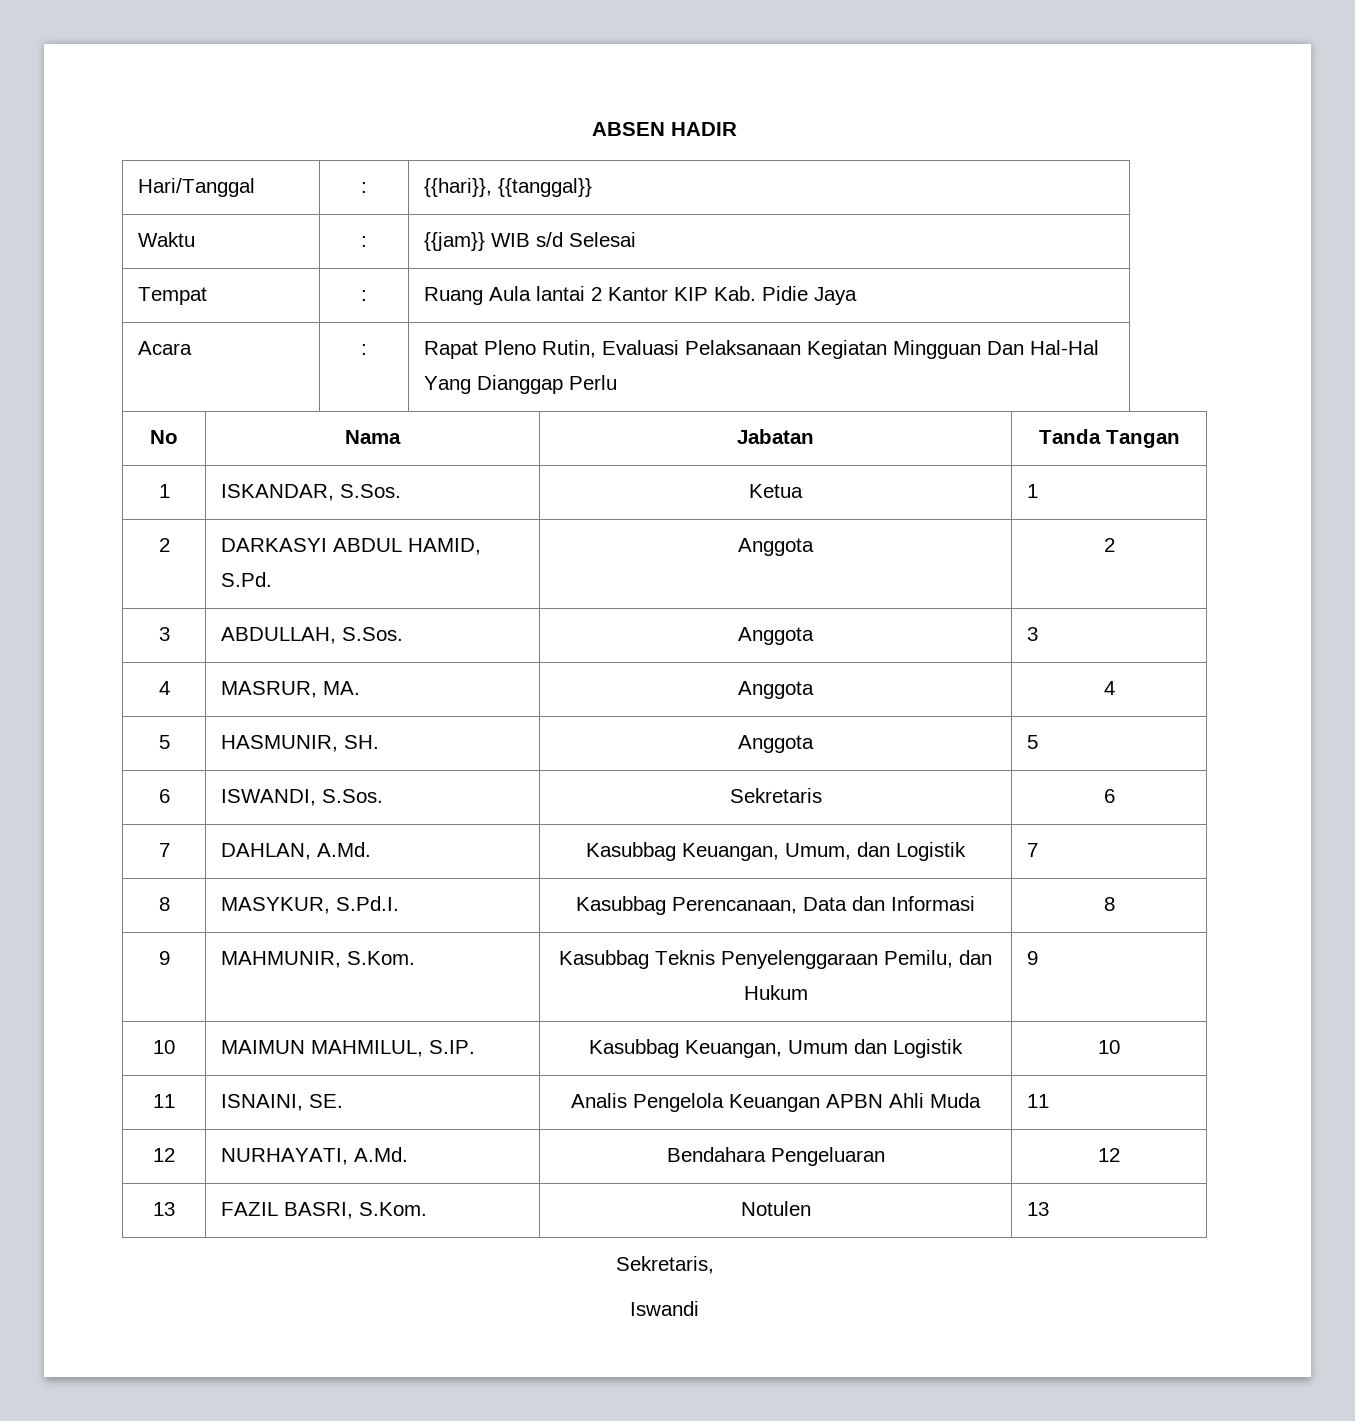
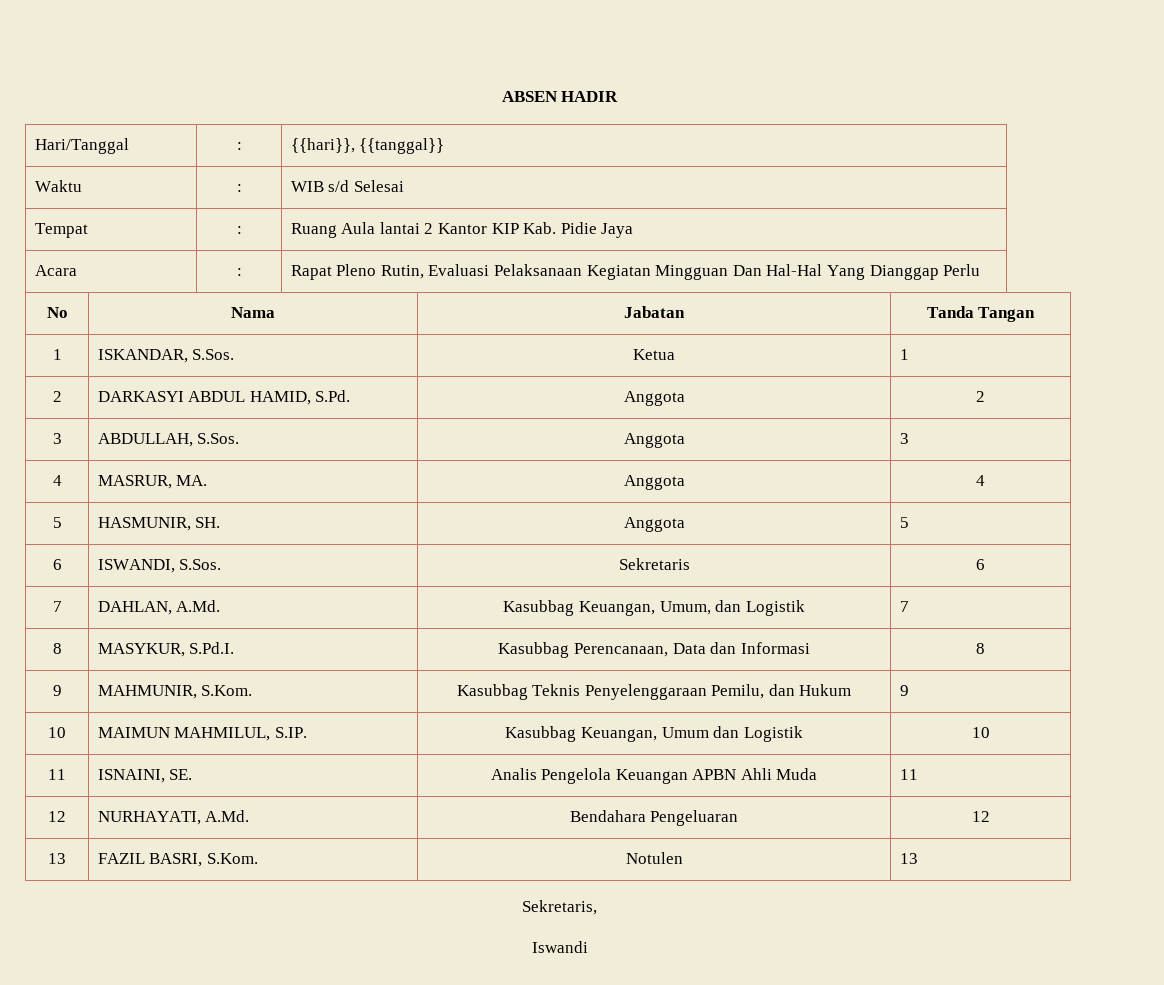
[423,232,485,251] {{jam}} -> (242, 188) none

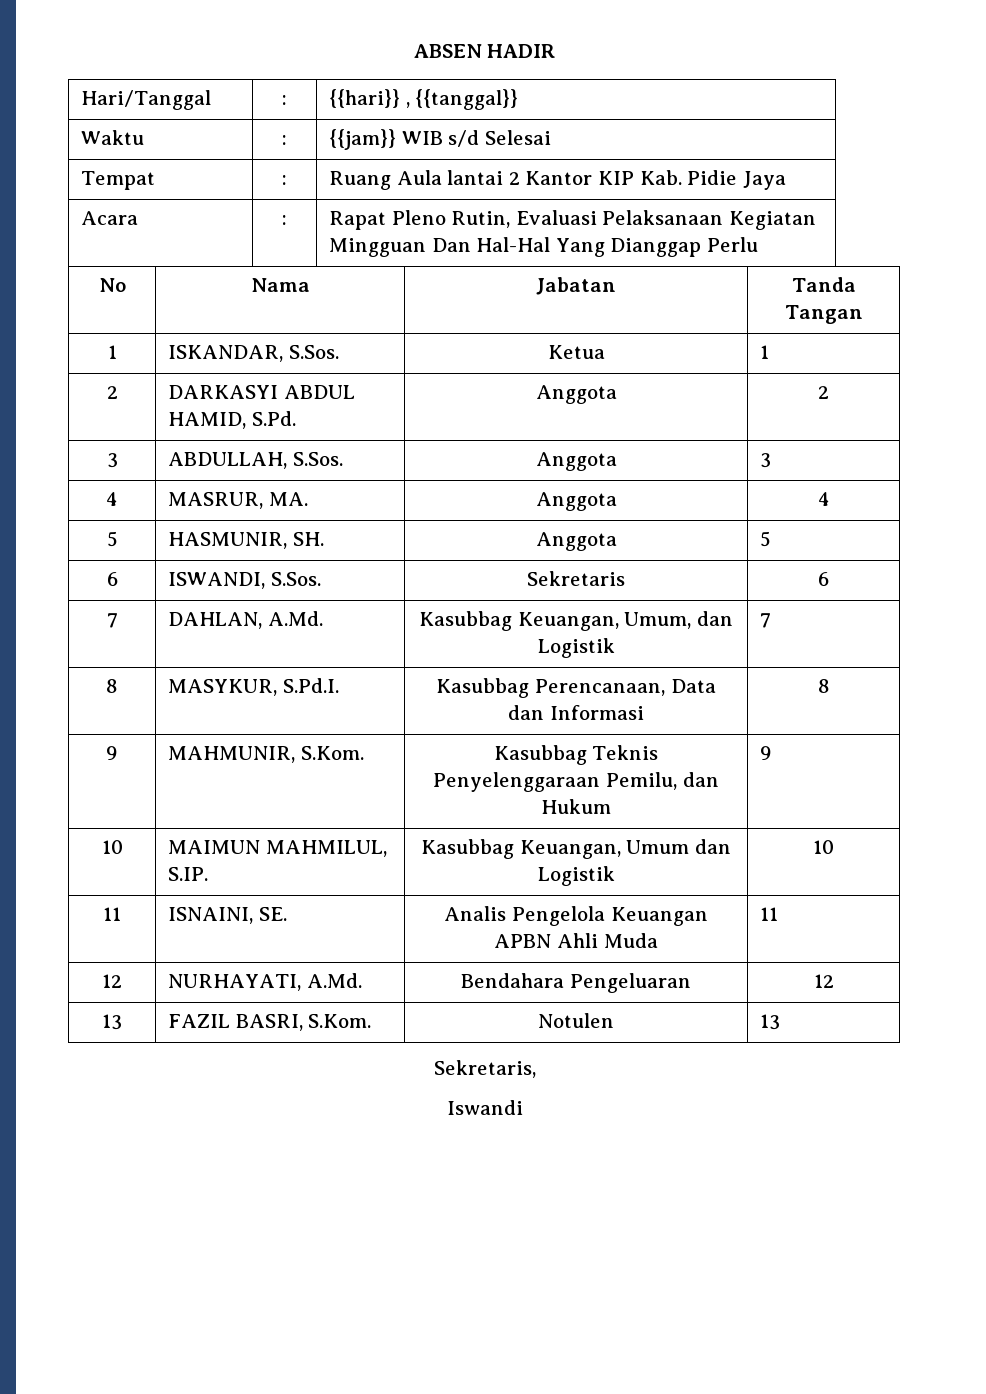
[290,138,355,153] {{hari}}, -> [329,89,410,108] {{hari}} ,
(242, 188) none -> [329,129,397,150] {{jam}}

